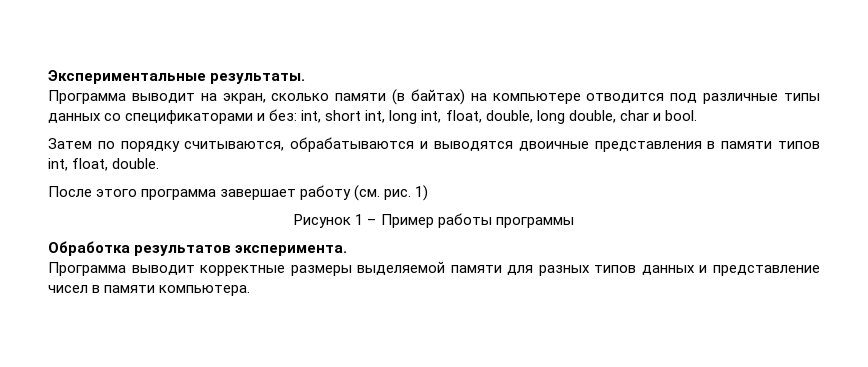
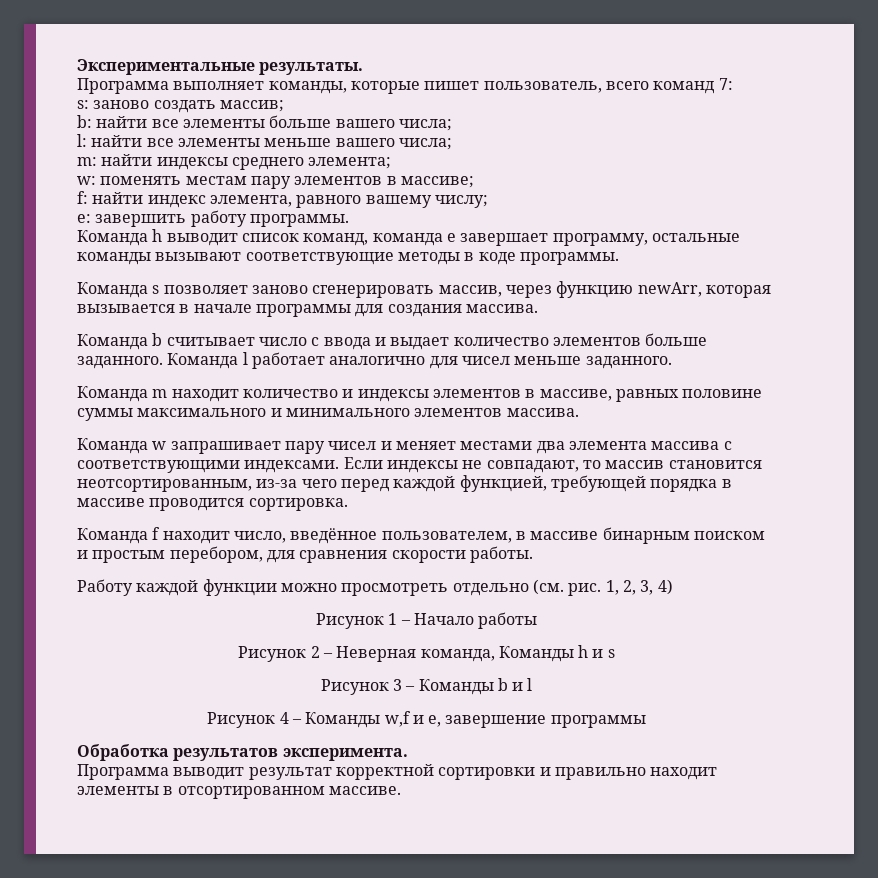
[131,89,820,105] [48,109,697,124] [48,137,821,152] [48,158,160,171] [48,185,429,201] выводит на экран, сколько памяти (в байтах) на компьютере отводится под различные типы данных со спецификаторами и без: int, short int, long int, float, double, long double, char и bool. // Затем по порядку считываются, обрабатываются и выводятся двоичные представления в памяти типов int, float, double. // После этого программа завершает работу (см. рис. 1) -> [173,78,733,94] [77,100,284,113] [77,115,452,131] [77,134,452,150] [77,154,392,170] [77,176,474,189] [77,191,488,208] [77,210,349,227] [77,229,740,246] [77,252,619,265] [77,281,771,298] [77,304,538,317] [77,333,708,350] [77,352,672,369] [77,386,763,402] [77,408,579,421] [77,438,732,454] [77,457,762,473] [77,475,732,492] [77,498,348,511] [77,527,765,544] [77,546,533,563] [77,579,673,596] выполняет команды, которые пишет пользователь, всего команд 7: // s: заново создать массив; // b: найти все элементы больше вашего числа; // l: найти все элементы меньше вашего числа; // m: найти индексы среднего элемента; // w: поменять местам пару элементов в массиве; // f: найти индекс элемента, равного вашему числу; // e: завершить работу программы. // Команда h выводит список команд, команда e завершает программу, остальные команды вызывают соответствующие методы в коде программы. // Команда s позволяет заново сгенерировать массив, через функцию newArr, которая вызывается в начале программы для создания массива. // Команда b считывает число с ввода и выдает количество элементов больше заданного. Команда l работает аналогично для чисел меньше заданного. // Команда m находит количество и индексы элементов в массиве, равных половине суммы максимального и минимального элементов массива. // Команда w запрашивает пару чисел и меняет местами два элемента массива с соответствующими индексами. Если индексы не совпадают, то массив становится неотсортированным, из-за чего перед каждой функцией, требующей порядка в массиве проводится сортировка. // Команда f находит число, введённое пользователем, в массиве бинарным поиском и простым перебором, для сравнения скорости работы. // Работу каждой функции можно просмотреть отдельно (см. рис. 1, 2, 3, 4)
[380,214,434,228] Пример -> [413,613,474,625] Начало
(492, 220) none -> [238,645,615,662] [320,678,533,695] [207,711,547,728] // Рисунок 2 – Неверная команда, Команды h и s // Рисунок 3 – Команды b и l // Рисунок 4 – Команды w,f и e, завершение
[200,261,820,276] [48,285,251,296] корректные размеры выделяемой памяти для разных типов данных и представление чисел в памяти компьютера. -> [248,764,718,780] [77,786,401,799] результат корректной сортировки и правильно находит элементы в отсортированном массиве.

